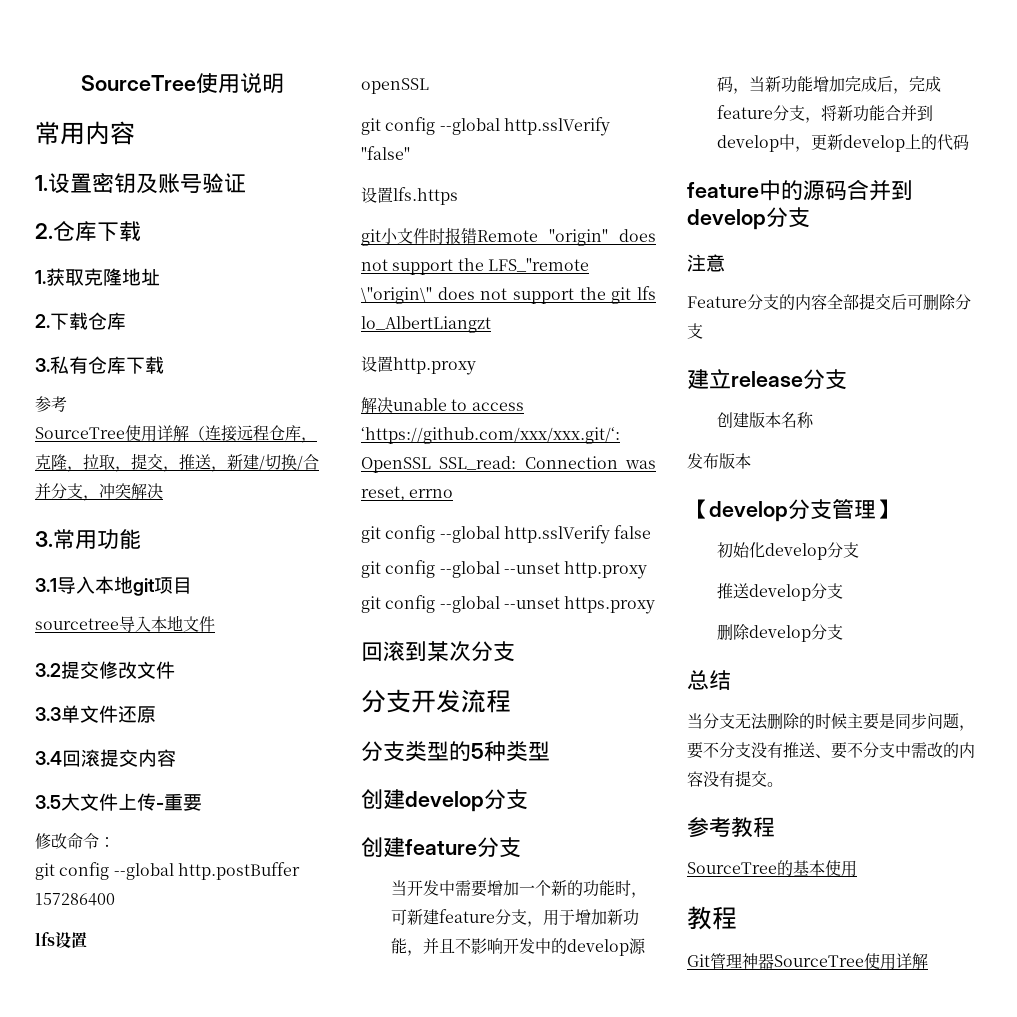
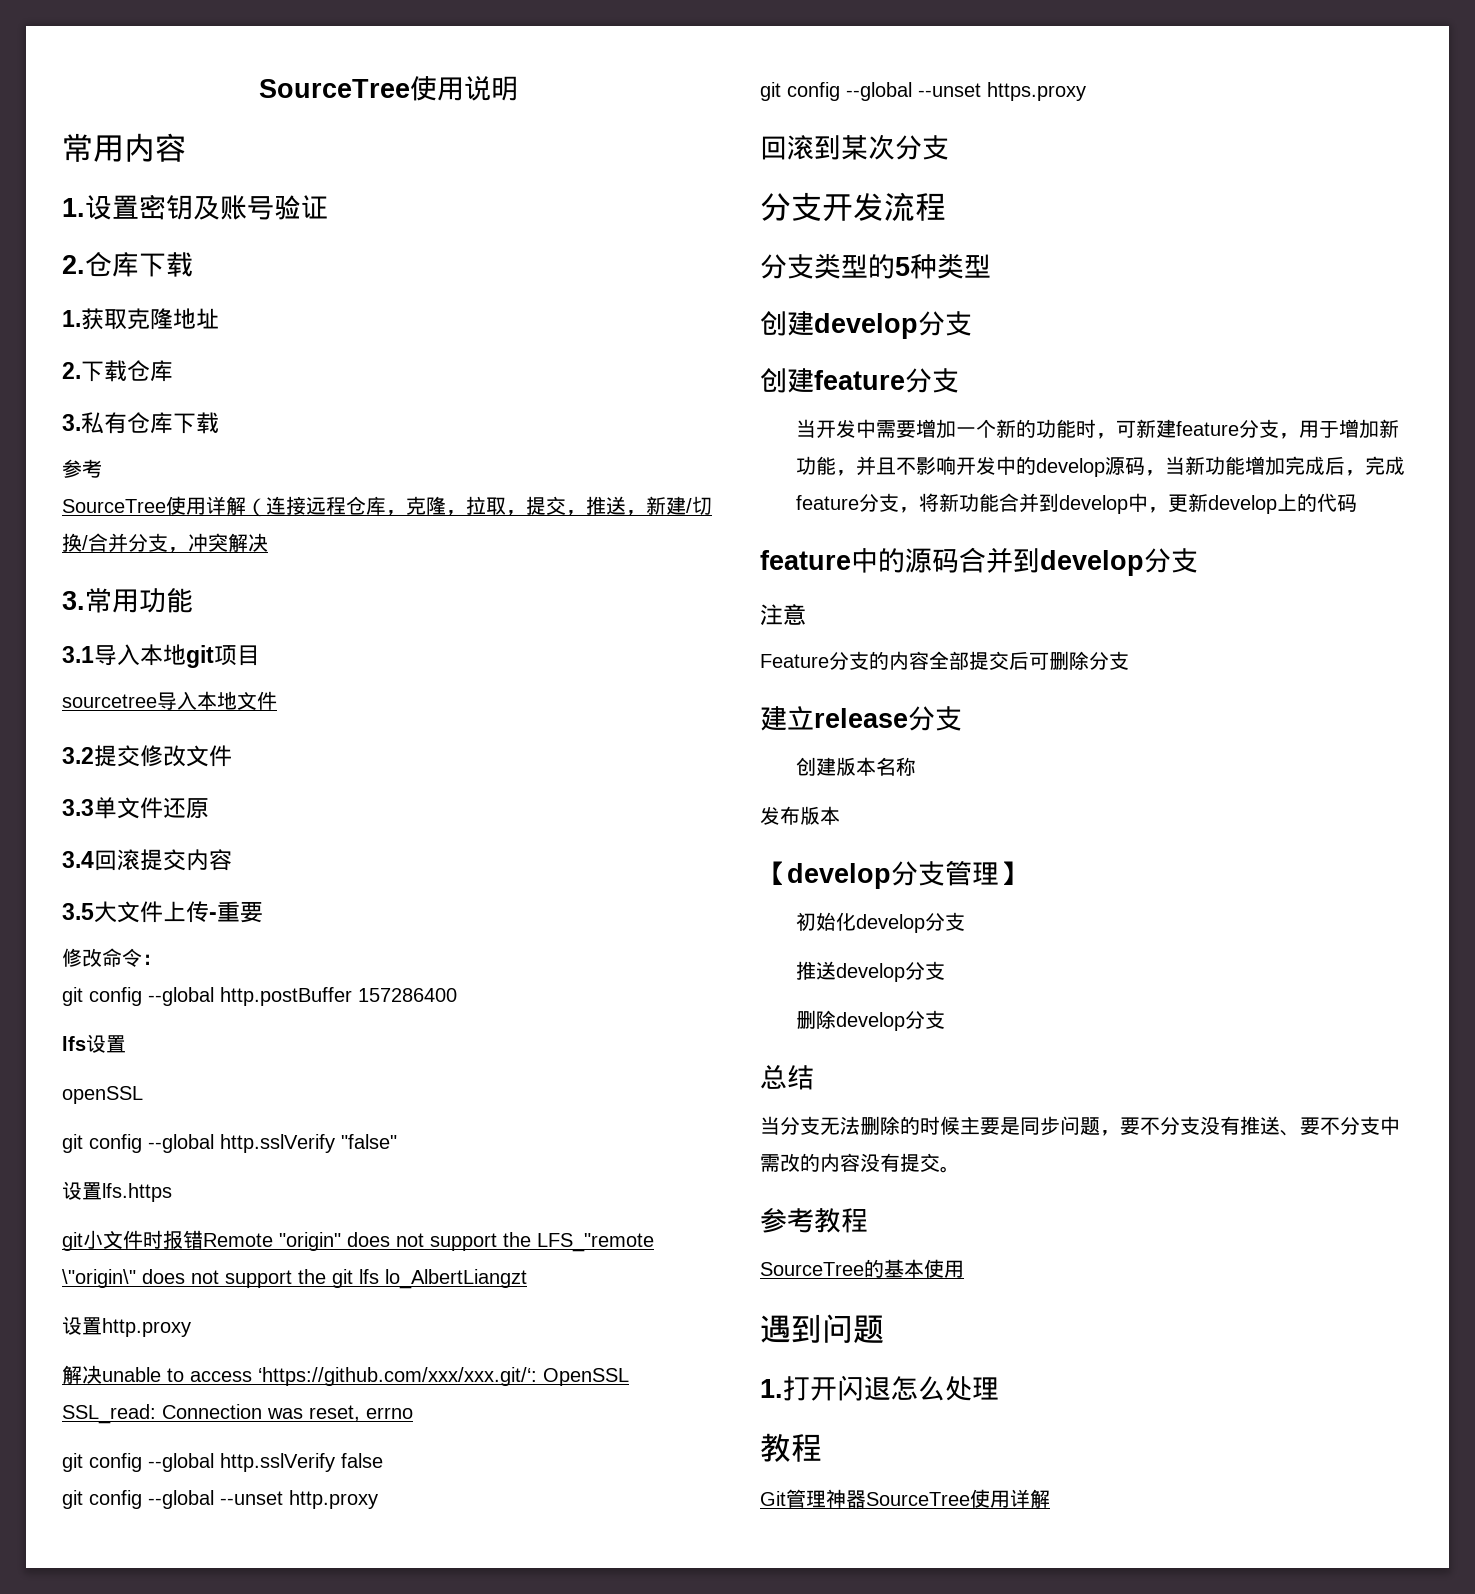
(857, 868) none -> [760,1314,884,1344] [760,1375,999,1401] // 遇到问题 // 1.打开闪退怎么处理

